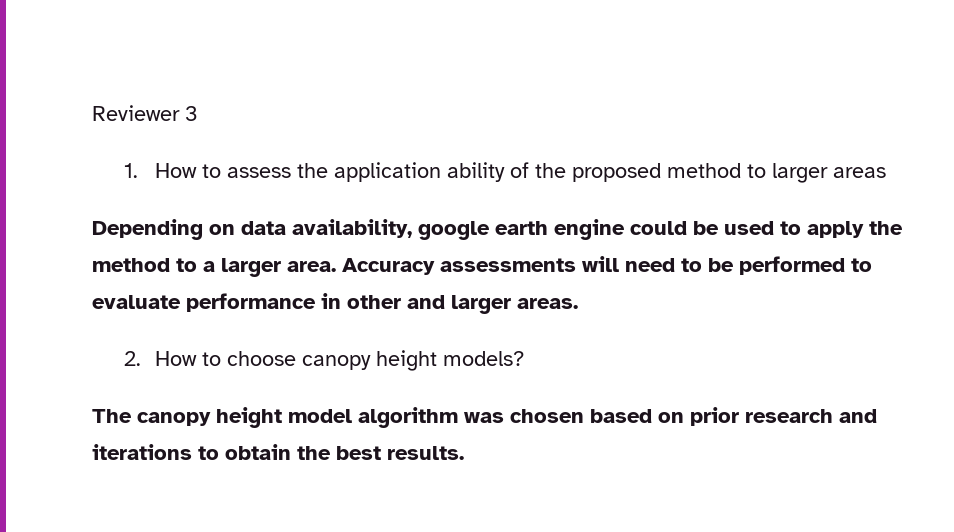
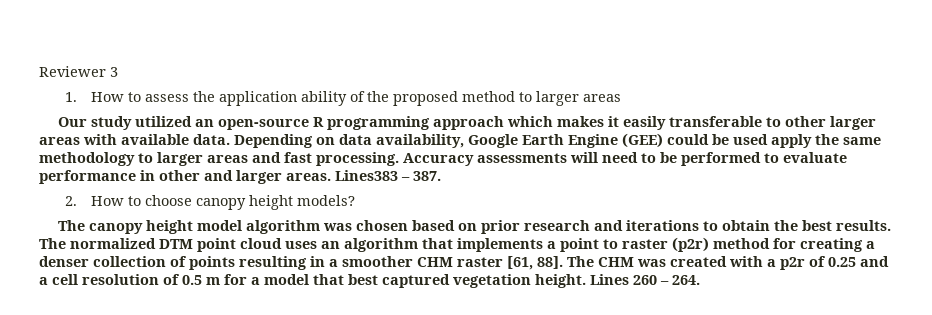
[92,219,625,240] Depending on data availability, google earth engine -> [58,116,877,130] [39,133,663,148] Our study utilized an open-source R programming approach which makes it easily transferable to other larger areas with available data. Depending on data availability, Google Earth Engine (GEE)
[780,221,801,235] to -> (768, 139) none
[92,258,336,277] method to a larger area. -> [843,137,881,145] [39,152,399,166] same methodology to larger areas and fast processing.
(578, 303) none -> [335,170,441,181] Lines383 – 387.
(464, 453) none -> [39,237,875,252] [39,256,889,270] [39,274,700,288] The normalized DTM point cloud uses an algorithm that implements a point to raster (p2r) method for creating a denser collection of points resulting in a smoother CHM raster [61, 88]. The CHM was created with a p2r of 0.25 and a cell resolution of 0.5 m for a model that best captured vegetation height. Lines 260 – 264.

